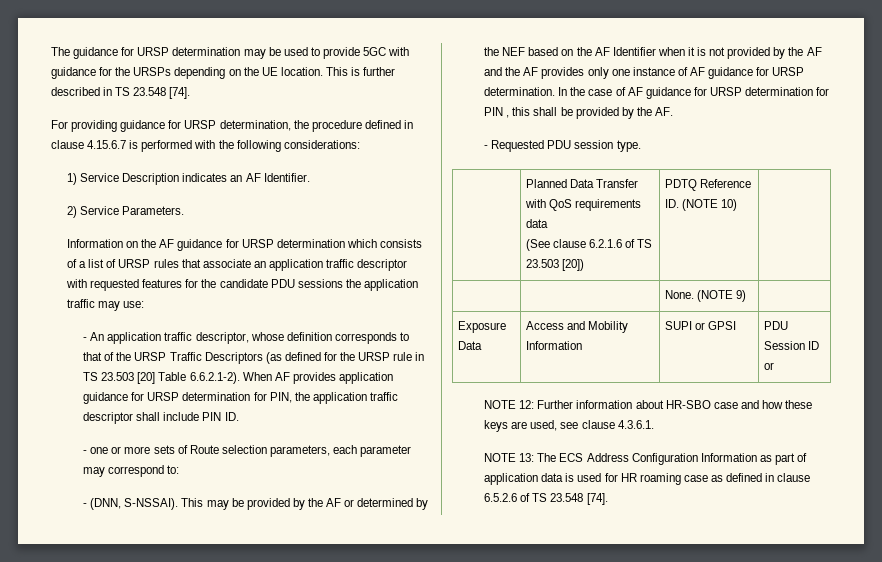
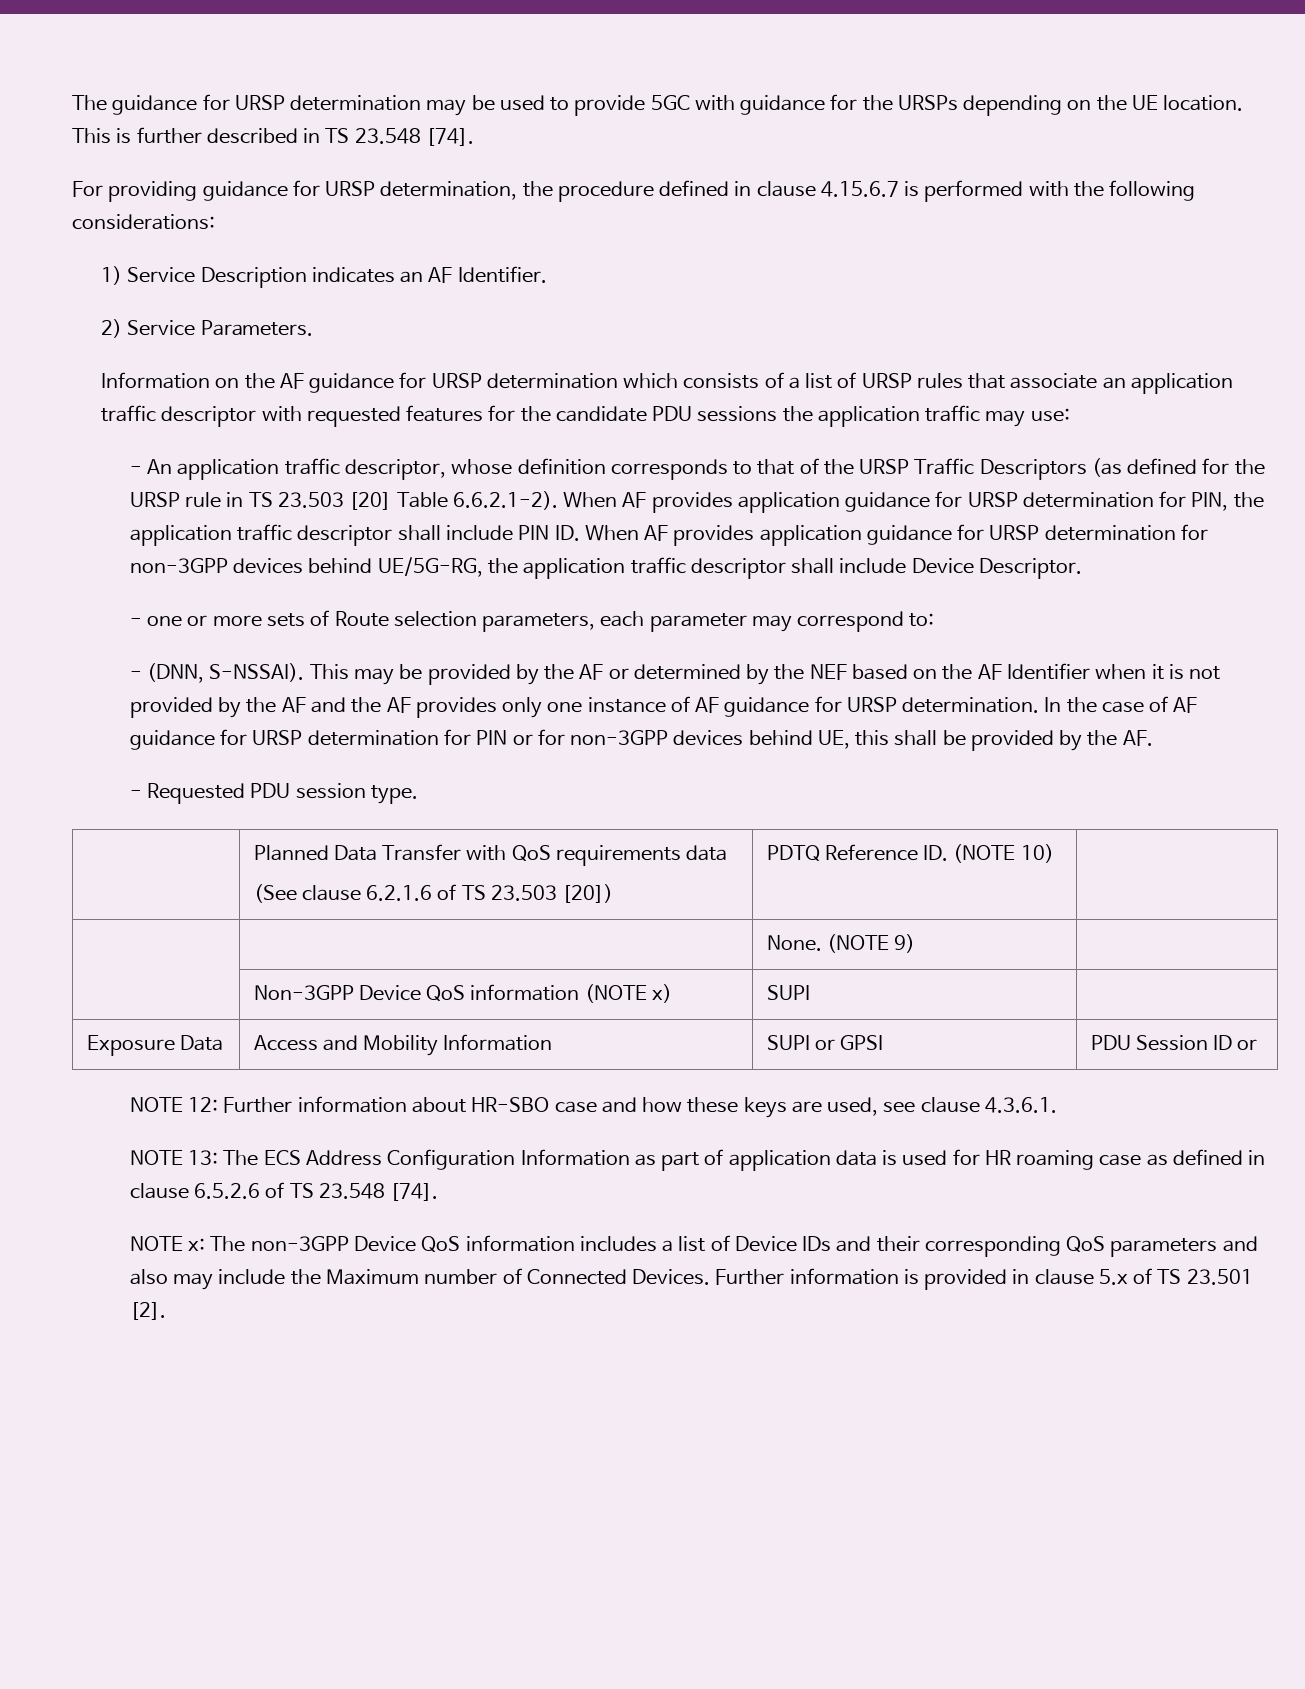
(239, 416) none -> [584,524,1208,546] [129,557,1082,579] When AF provides application guidance for URSP determination for non-3GPP devices behind UE/5G-RG, the application traffic descriptor shall include Device Descriptor.
[506,115,510,118] , -> [512,729,850,749] or for non-3GPP devices behind UE,
(747, 296) none -> [253,984,672,1003] [766,985,810,1000] // | Non-3GPP Device QoS information (NOTE x) | SUPI |
(608, 499) none -> [129,1235,1258,1257] [129,1268,1253,1290] [129,1302,166,1320] // NOTE x: The non-3GPP Device QoS information includes a list of Device IDs and their corresponding QoS parameters and also may include the Maximum number of Connected Devices. Further information is provided in clause 5.x of TS 23.501 [2].

